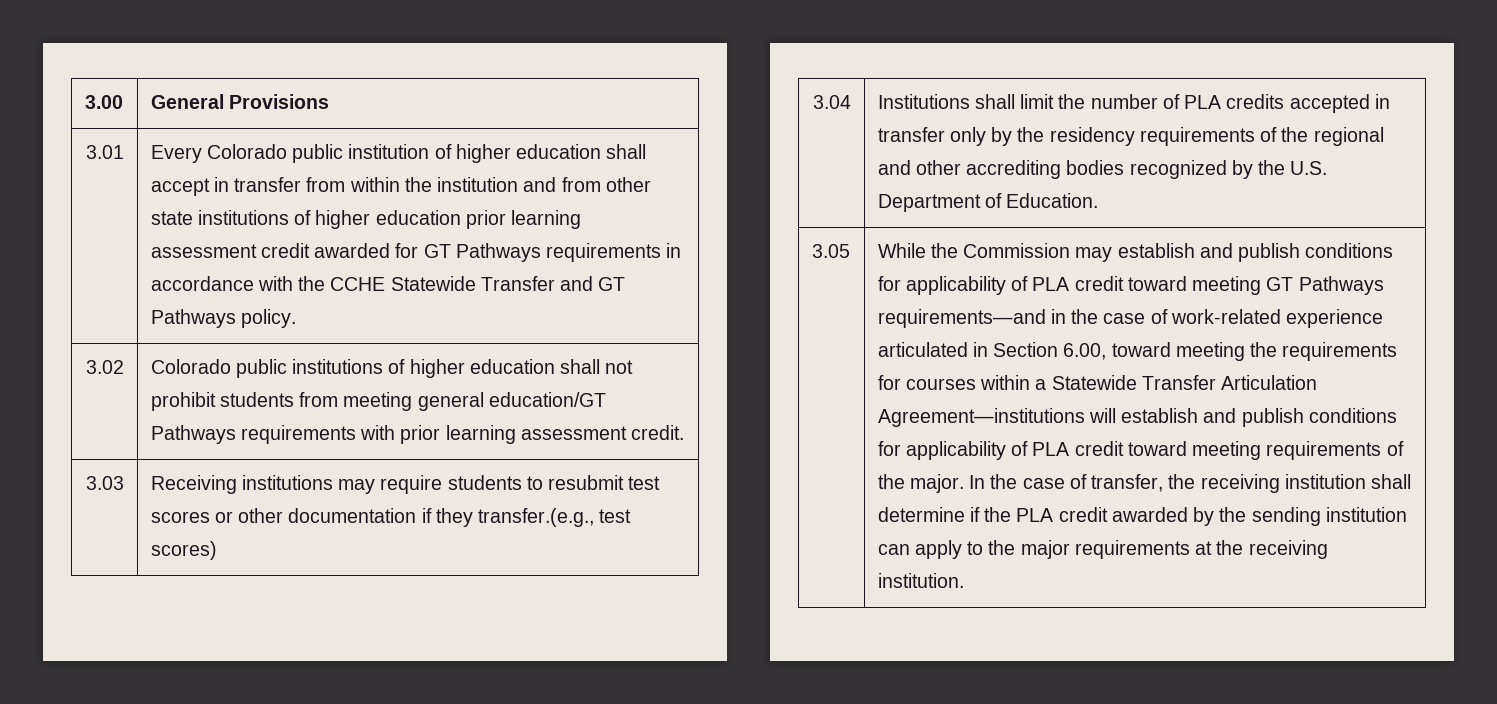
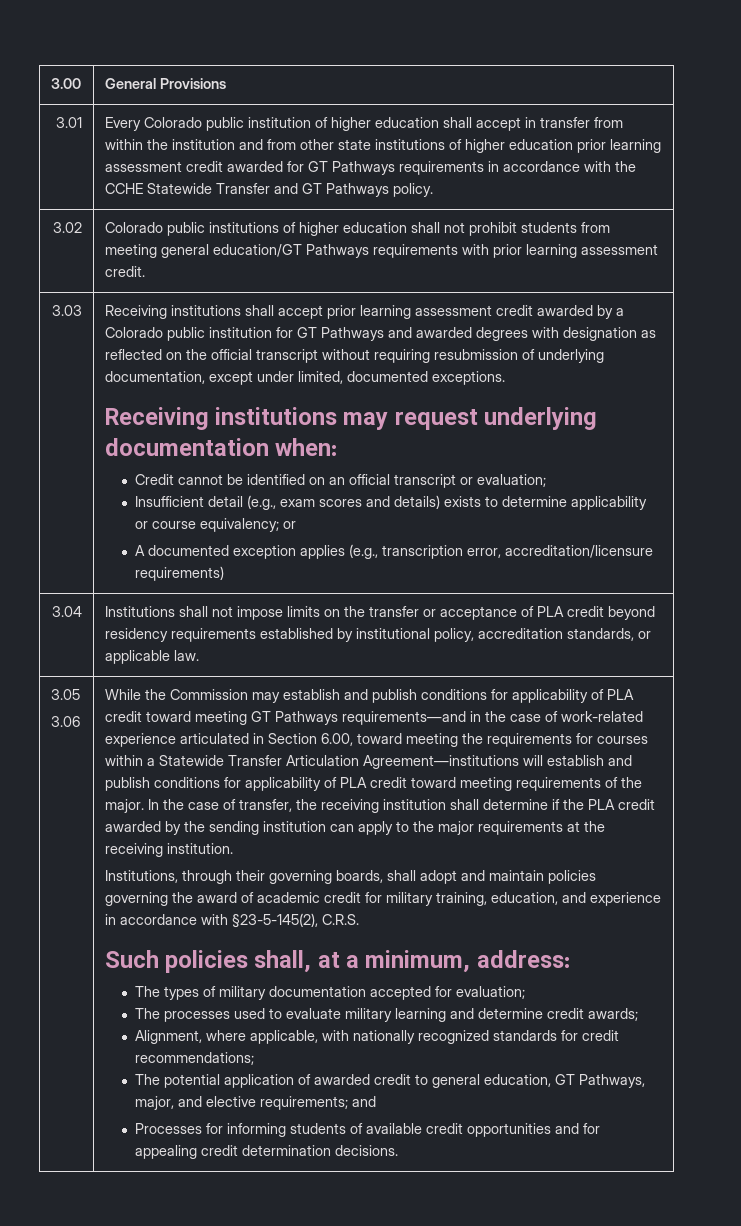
[338,475,661,494] [150,508,632,527] [150,541,217,560] [813,95,852,109] [877,94,1390,113] [877,127,1384,146] [877,160,1328,179] [877,193,1099,212] may require students to resubmit test scores or other documentation if they transfer.(e.g., test scores) // 3.04 | Institutions shall limit the number of PLA credits accepted in transfer only by the residency requirements of the regional and other accrediting bodies recognized by the U.S. Department of Education. -> [244,305,624,319] [104,327,656,341] [104,349,604,363] [104,371,505,385] [104,407,597,430] [104,438,338,456] [134,474,546,488] [134,495,647,510] [134,518,296,532] [134,544,653,559] [134,566,224,581] [52,606,83,617] [104,606,655,620] [104,628,651,642] [104,650,199,664] shall accept prior learning assessment credit awarded by a Colorado public institution for GT Pathways and awarded degrees with designation as reflected on the official transcript without requiring resubmission of underlying documentation, except under limited, documented exceptions. // Receiving institutions may request underlying documentation when: // Credit cannot be identified on an official transcript or evaluation; // Insufficient detail (e.g., exam scores and details) exists to determine applicability or course equivalency; or // A documented exception applies (e.g., transcription error, accreditation/licensure requirements) // 3.04 | Institutions shall not impose limits on the transfer or acceptance of PLA credit beyond residency requirements established by institutional policy, accreditation standards, or applicable law.
(850, 251) none -> [50,716,80,727] // 3.06
(964, 580) none -> [104,870,596,884] [104,892,661,906] [104,913,359,928] [104,950,571,973] [134,986,525,1000] [134,1008,638,1022] [134,1030,619,1044] [134,1052,254,1065] [134,1074,645,1088] [134,1096,376,1110] [134,1123,600,1137] [134,1145,398,1159] // Institutions, through their governing boards, shall adopt and maintain policies governing the award of academic credit for military training, education, and experience in accordance with §23-5-145(2), C.R.S. // Such policies shall, at a minimum, address: // The types of military documentation accepted for evaluation; // The processes used to evaluate military learning and determine credit awards; // Alignment, where applicable, with nationally recognized standards for credit recommendations; // The potential application of awarded credit to general education, GT Pathways, major, and elective requirements; and // Processes for informing students of available credit opportunities and for appealing credit determination decisions.

